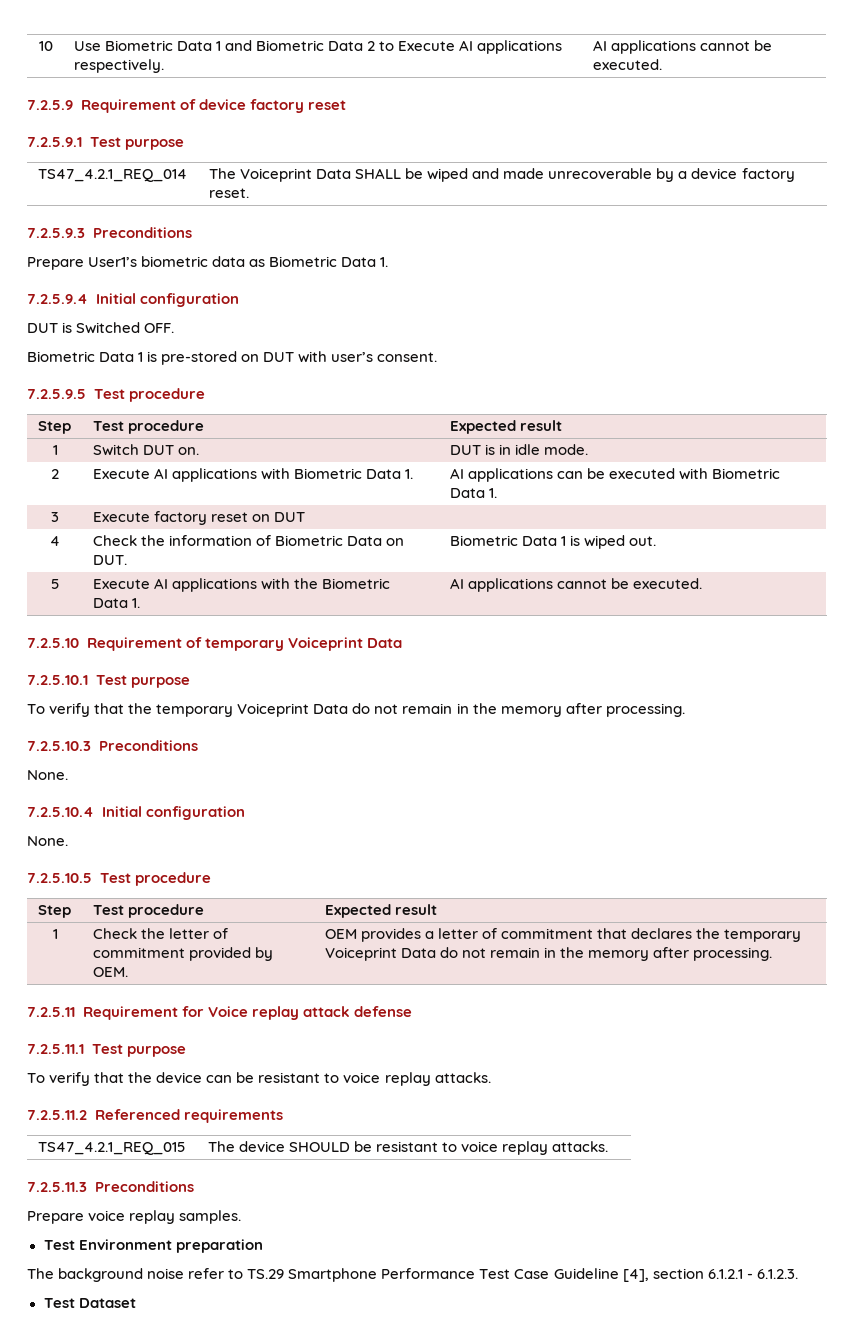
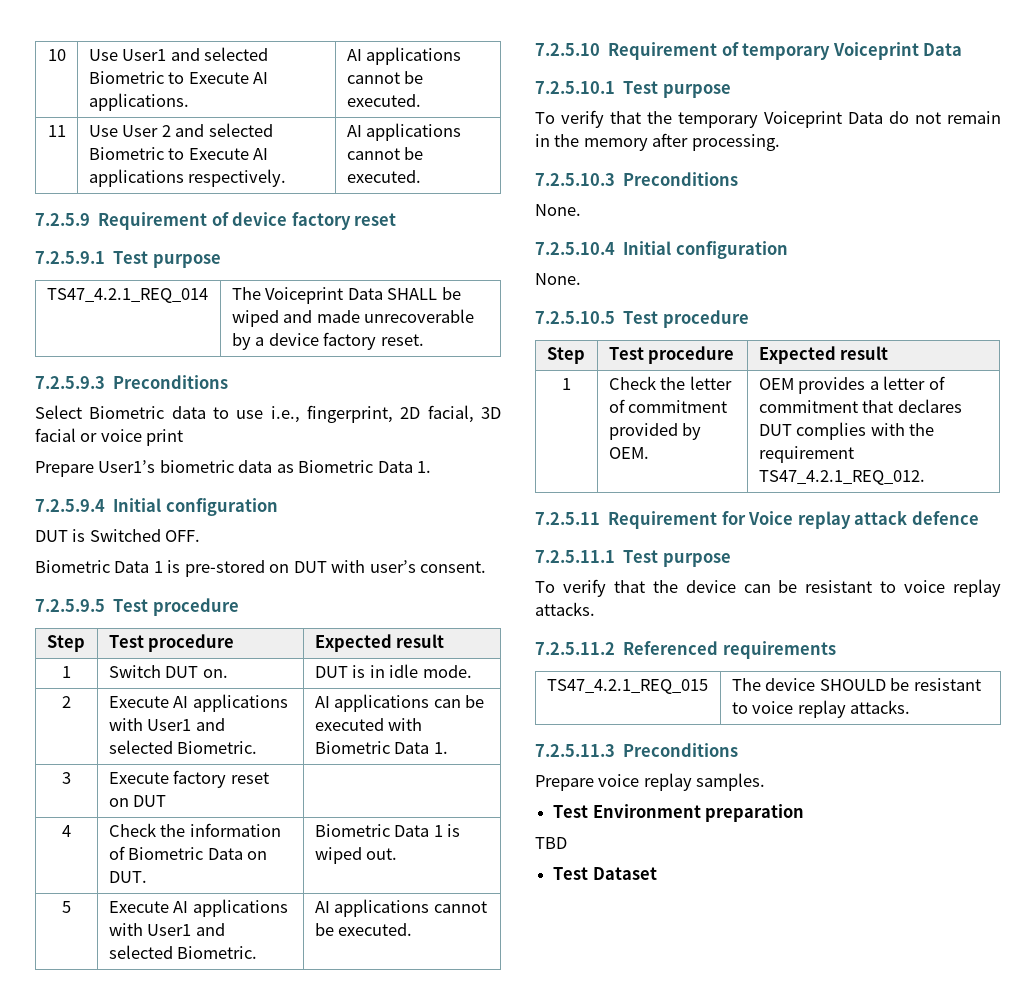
[104,40,376,51] Biometric Data 1 and Biometric Data 2 -> [122,47,269,61] [88,71,269,84] [88,93,189,111] [346,47,462,65] [346,71,424,84] [346,94,421,107] [47,125,66,137] [88,123,273,137] [88,147,164,160] User1 and selected Biometric to Execute AI applications. | AI applications cannot be executed. // 11 | Use User 2 and selected Biometric
(192, 232) none -> [35,405,501,423] [35,428,184,446] // Select Biometric data to use i.e., fingerprint, 2D facial, 3D facial or voice print
[294,468,414,479] Biometric Data 1. -> [147,718,225,731] [108,740,258,754] User1 and selected Biometric.
[294,578,391,589] [92,598,140,608] the Biometric Data 1. -> [147,923,225,936] [108,945,258,959] User1 and selected Biometric.
[696,928,802,942] [324,947,773,961] the temporary Voiceprint Data do not remain in the memory after processing. -> [758,422,935,440] [758,446,854,463] [758,470,925,485] DUT complies with the requirement TS47_4.2.1_REQ_012.
[353,1006,412,1017] defense -> [911,511,979,525] defence
[27,1268,798,1282] The background noise refer to TS.29 Smartphone Performance Test Case Guideline [4], section 6.1.2.1 - 6.1.2.3. -> [535,837,567,849] TBD

